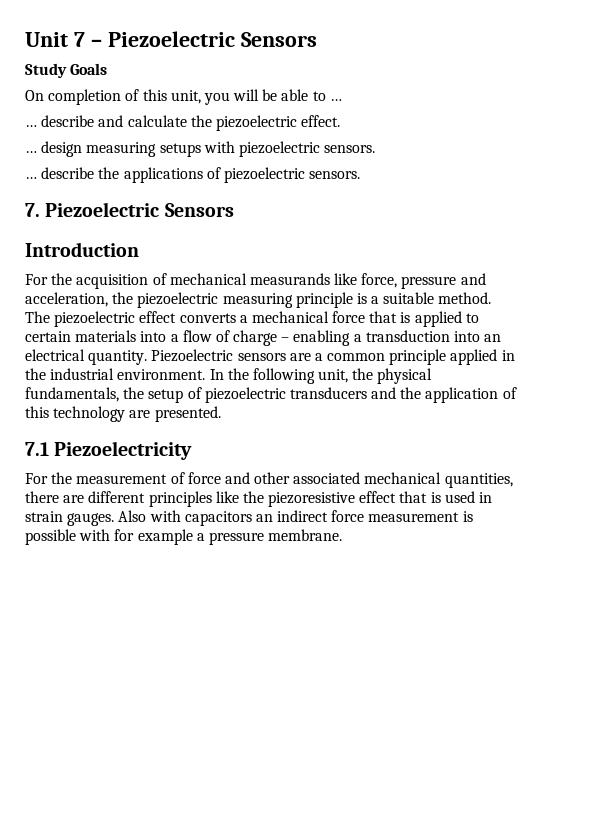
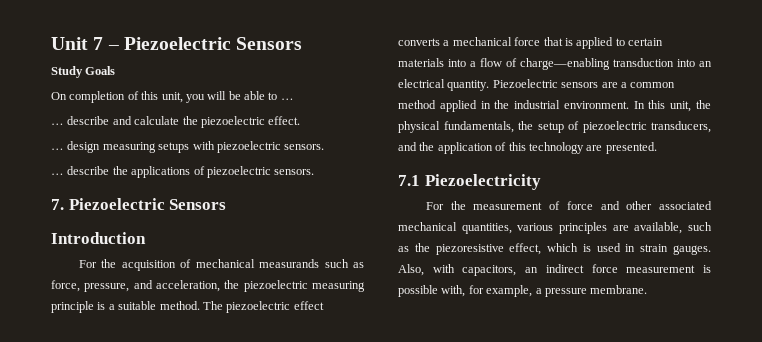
[334,273,457,289] like force, pressure -> [324,259,364,268] [51,280,130,292] such as force, pressure,
[233,330,362,346] charge – enabling a -> [520,58,610,70] charge—enabling
[389,349,447,365] principle -> [398,100,436,109] method
[227,368,315,384] the following -> [648,100,666,109] this
[289,387,367,399] transducers -> [651,121,711,133] transducers,
[25,491,428,507] there are different principles like the piezoresistive effect that -> [517,222,712,234] [398,243,579,255] various principles are available, such as the piezoresistive effect, which
[118,510,252,526] Also with capacitors -> [398,264,517,276] Also, with capacitors,
[79,529,193,545] with for example -> [441,285,533,297] with, for example,

